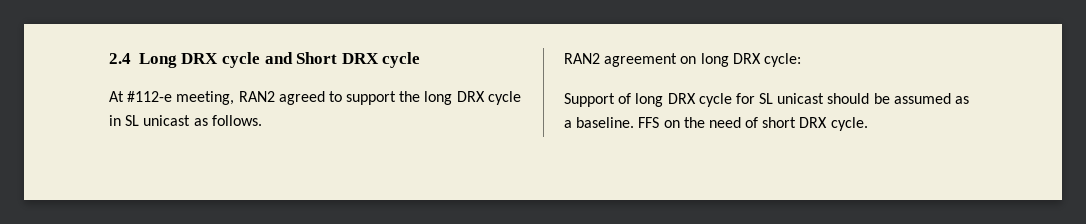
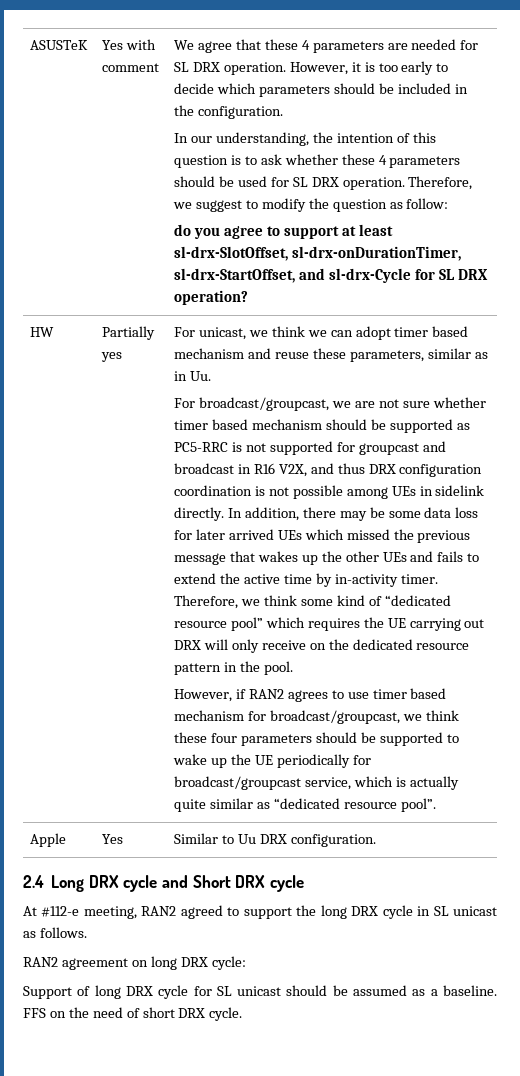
(109, 58) none -> [30,40,89,50] [102,39,156,50] [102,63,160,72] [174,39,479,53] [174,61,449,75] [174,83,468,97] [174,105,283,119] [174,132,436,146] [174,154,461,168] [174,176,473,190] [173,198,449,212] [174,224,393,239] [174,246,461,261] [174,268,488,283] [174,290,249,305] [30,327,55,337] [102,326,156,340] [101,352,123,362] [174,326,469,340] [174,348,488,362] [174,371,211,381] [174,397,486,411] [174,419,470,433] [174,441,446,455] [174,463,483,477] [174,485,485,499] [174,507,479,521] [174,529,471,543] [174,551,480,565] [174,573,438,587] [174,595,451,609] [174,617,485,631] [174,639,470,653] [174,661,293,675] [174,688,447,702] [174,710,459,724] [174,732,459,746] [173,754,371,768] [174,776,459,790] [174,798,436,812] [30,833,67,847] [102,834,124,844] [174,833,376,847] ASUSTeK | Yes with comment | We agree that these 4 parameters are needed for SL DRX operation. However, it is too early to decide which parameters should be included in the configuration. // In our understanding, the intention of this question is to ask whether these 4 parameters should be used for SL DRX operation. Therefore, we suggest to modify the question as follow: // do you agree to support at least sl-drx-SlotOffset, sl-drx-onDurationTimer, sl-drx-StartOffset, and sl-drx-Cycle for SL DRX operation? // HW | Partially yes | For unicast, we think we can adopt timer based mechanism and reuse these parameters, similar as in Uu. // For broadcast/groupcast, we are not sure whether timer based mechanism should be supported as PC5-RRC is not supported for groupcast and broadcast in R16 V2X, and thus DRX configuration coordination is not possible among UEs in sidelink directly. In addition, there may be some data loss for later arrived UEs which missed the previous message that wakes up the other UEs and fails to extend the active time by in-activity timer. Therefore, we think some kind of “dedicated resource pool” which requires the UE carrying out DRX will only receive on the dedicated resource pattern in the pool. // However, if RAN2 agrees to use timer based mechanism for broadcast/groupcast, we think these four parameters should be supported to wake up the UE periodically for broadcast/groupcast service, which is actually quite similar as “dedicated resource pool”. // Apple | Yes | Similar to Uu DRX configuration. //

